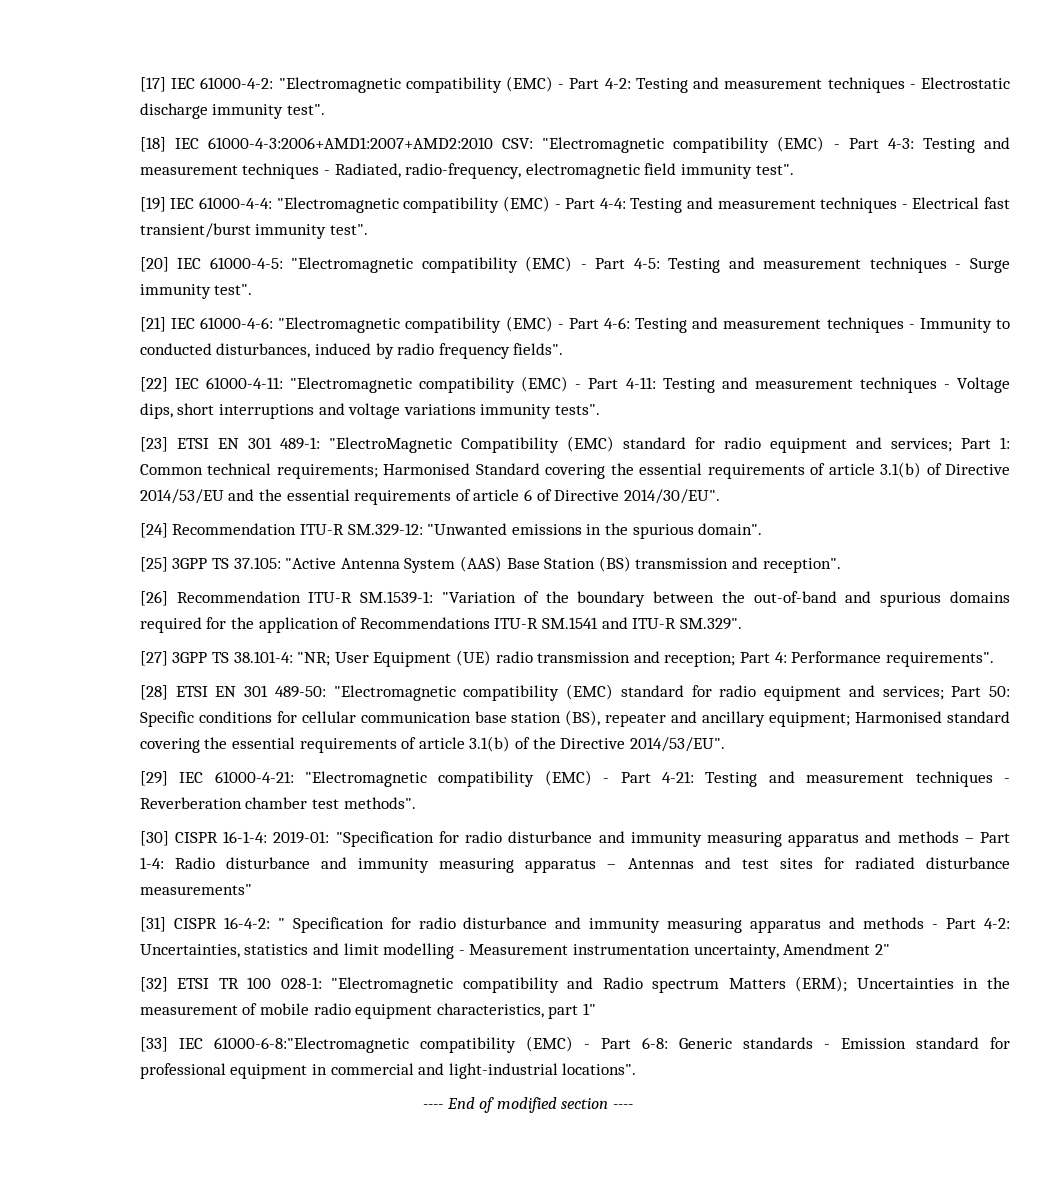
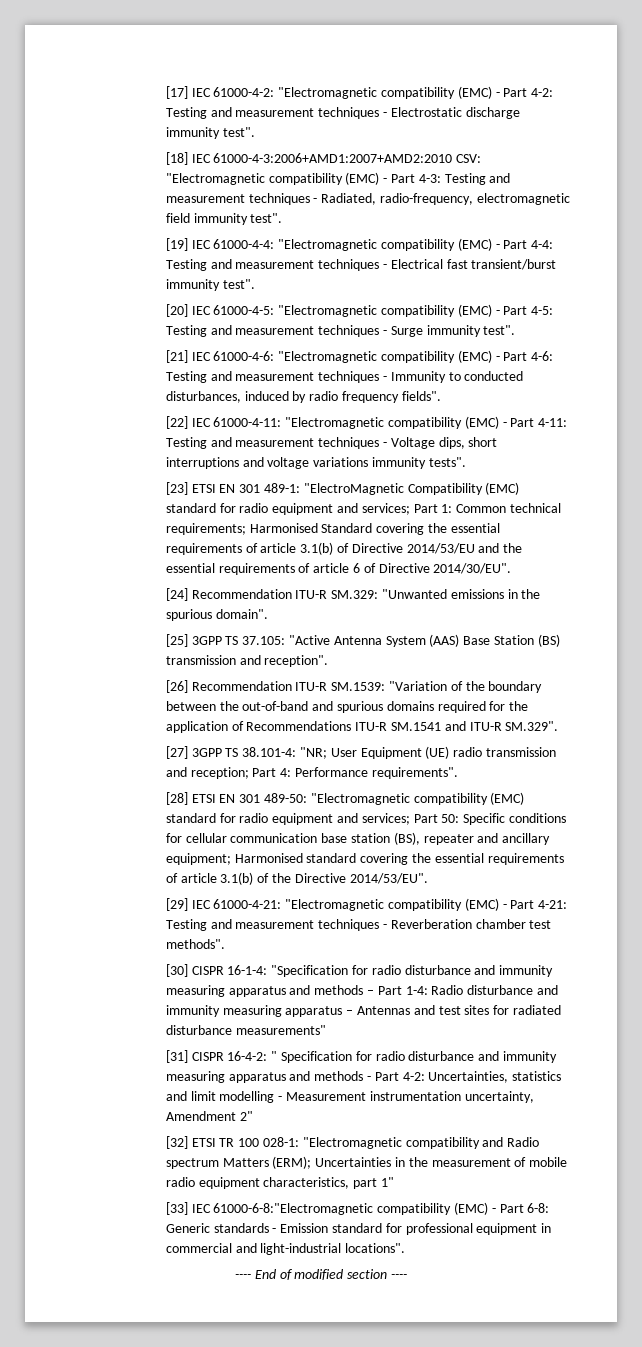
[347,523,423,536] SM.329-12: -> [331,590,379,599] SM.329:
[360,591,434,604] SM.1539-1: -> [331,682,386,691] SM.1539:
[273,831,330,844] 2019-01: -> (268, 970) none

